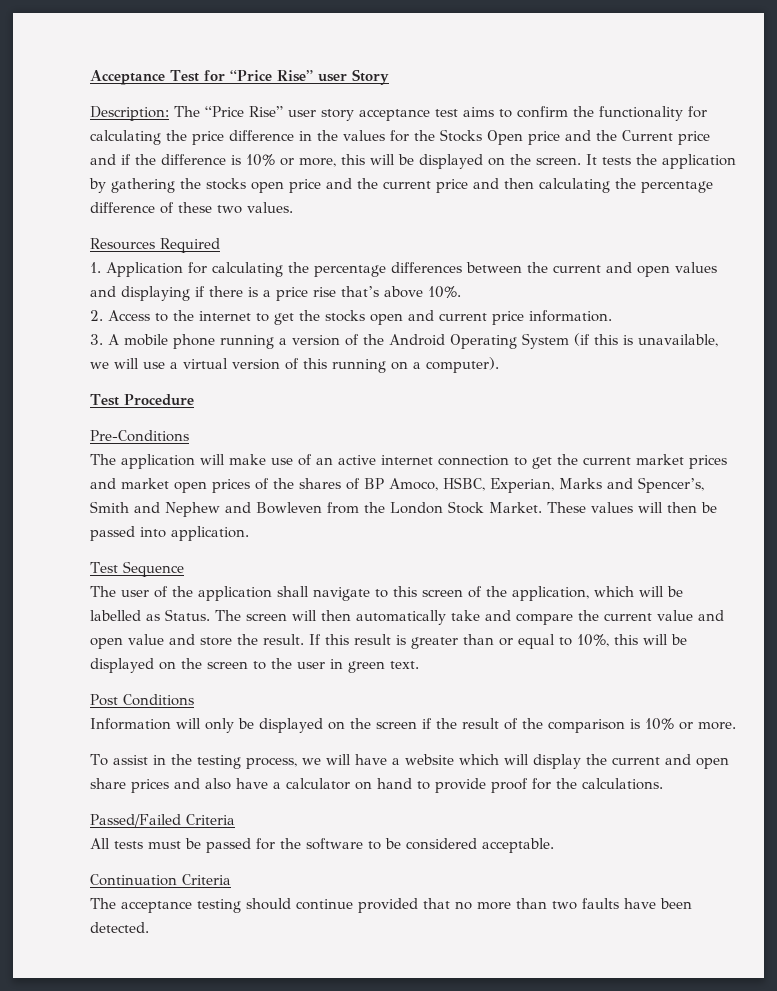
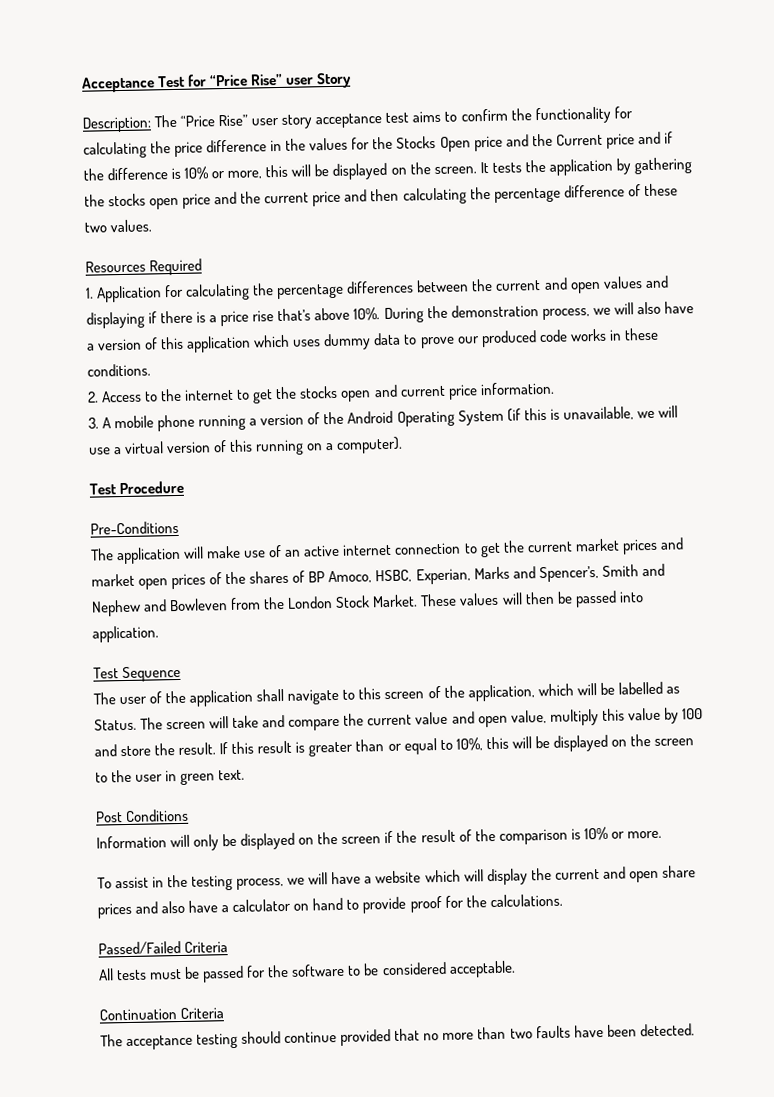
(461, 292) none -> [383,301,694,324] [87,327,659,353] [87,363,151,377] During the demonstration process, we will also have a version of this application which uses dummy data to prove our produced code works in these conditions.
[321,610,446,625] then automatically -> (230, 722) none
[128,634,164,645] value -> [510,707,703,726] value, multiply this value by 100

